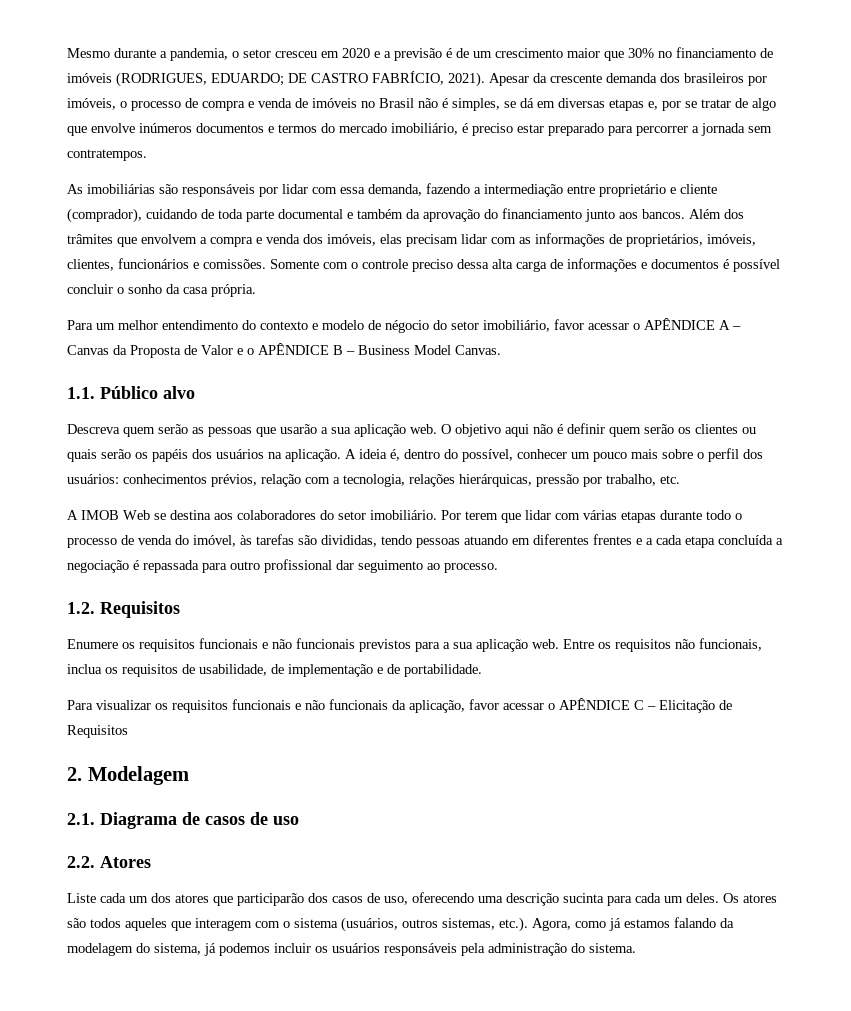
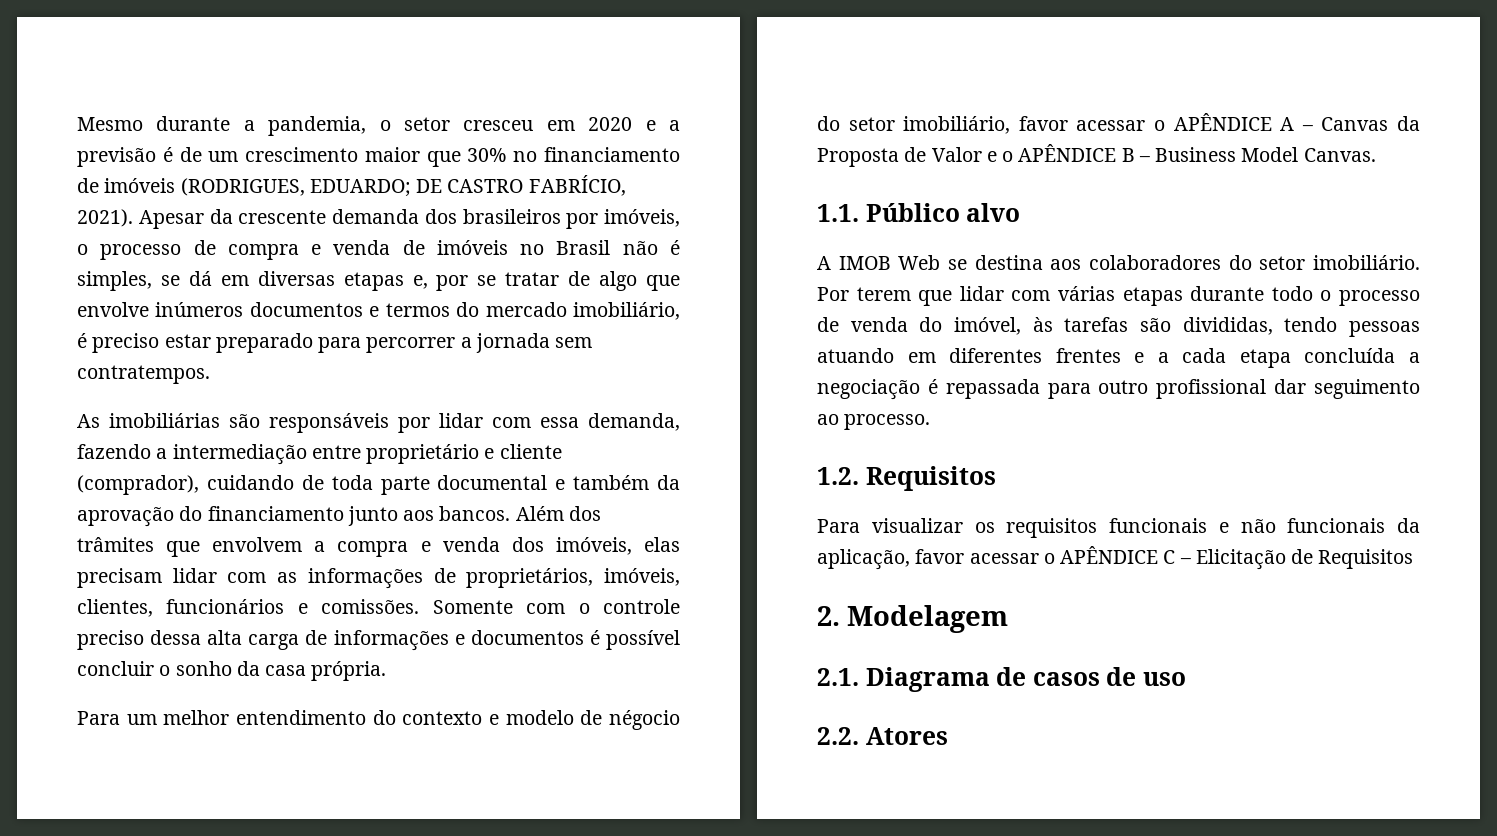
[67,423,756,437] [67,448,763,462] [67,474,680,487] // Descreva quem serão as pessoas que usarão a sua aplicação web. O objetivo aqui não é definir quem serão os clientes ou quais serão os papéis dos usuários na aplicação. A ideia é, dentro do possível, conhecer um pouco mais sobre o perfil dos usuários: conhecimentos prévios, relação com a tecnologia, relações hierárquicas, pressão por trabalho, etc. -> (1021, 212) none
[67,638,762,652] [67,664,482,677] // Enumere os requisitos funcionais e não funcionais previstos para a sua aplicação web. Entre os requisitos não funcionais, inclua os requisitos de usabilidade, de implementação e de portabilidade. -> (996, 478) none
[67,892,777,906] [67,917,734,932] [67,943,636,956] // Liste cada um dos atores que participarão dos casos de uso, oferecendo uma descrição sucinta para cada um deles. Os atores são todos aqueles que interagem com o sistema (usuários, outros sistemas, etc.). Agora, como já estamos falando da modelagem do sistema, já podemos incluir os usuários responsáveis pela administração do sistema. -> (948, 736) none

